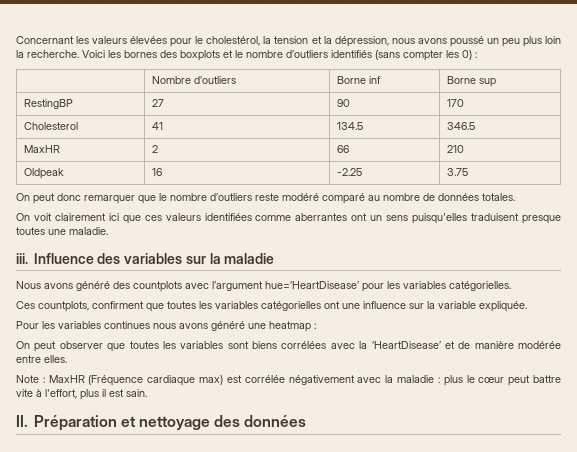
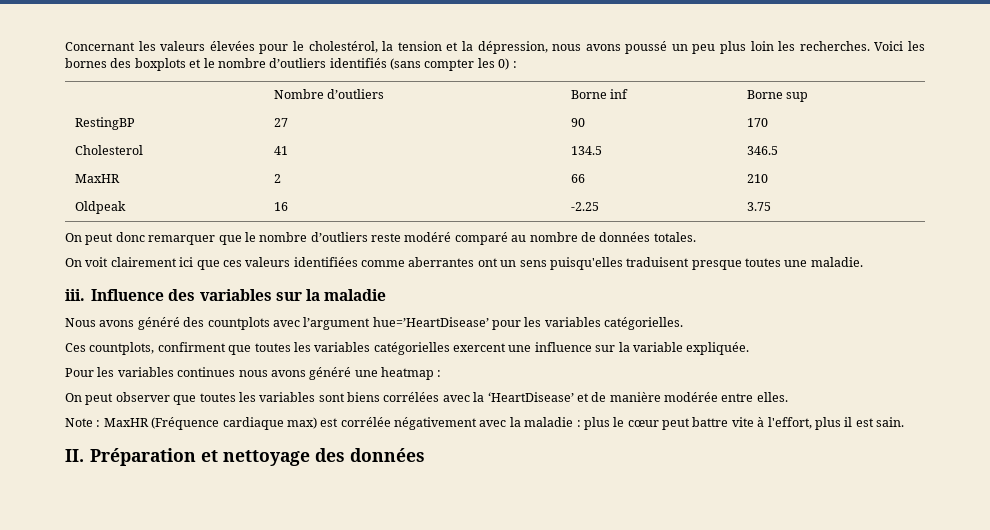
[16,50,79,58] la recherche. -> [778,41,870,51] les recherches.
[324,301,340,309] ont -> [453,343,506,352] exercent

